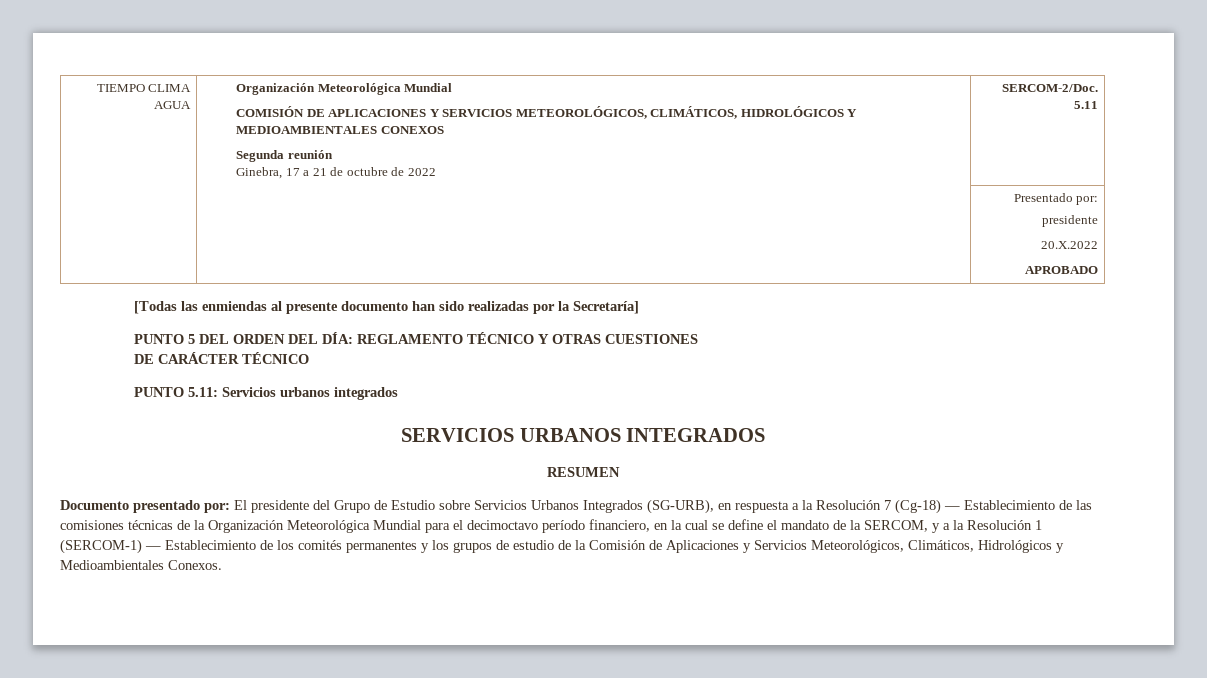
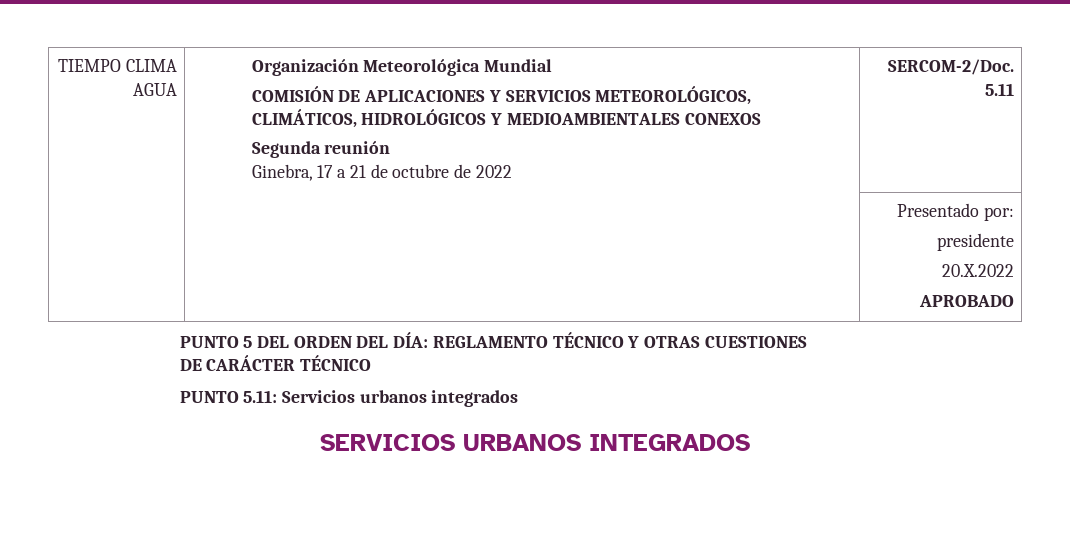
[134,301,640,314] // [Todas las enmiendas al presente documento han sido realizadas por la Secretaría] -> (1014, 301) none
[547,467,620,477] [60,499,1092,514] [60,519,1042,533] [60,539,1064,554] [60,560,222,570] // RESUMEN // Documento presentado por: El presidente del Grupo de Estudio sobre Servicios Urbanos Integrados (SG-URB), en respuesta a la Resolución 7 (Cg-18) — Establecimiento de las comisiones técnicas de la Organización Meteorológica Mundial para el decimoctavo período financiero, en la cual se define el mandato de la SERCOM, y a la Resolución 1 (SERCOM-1) — Establecimiento de los comités permanentes y los grupos de estudio de la Comisión de Aplicaciones y Servicios Meteorológicos, Climáticos, Hidrológicos y Medioambientales Conexos. -> (750, 442) none

